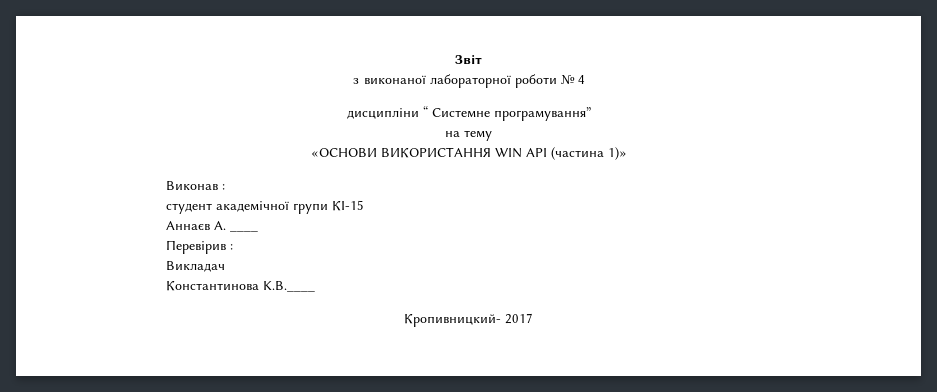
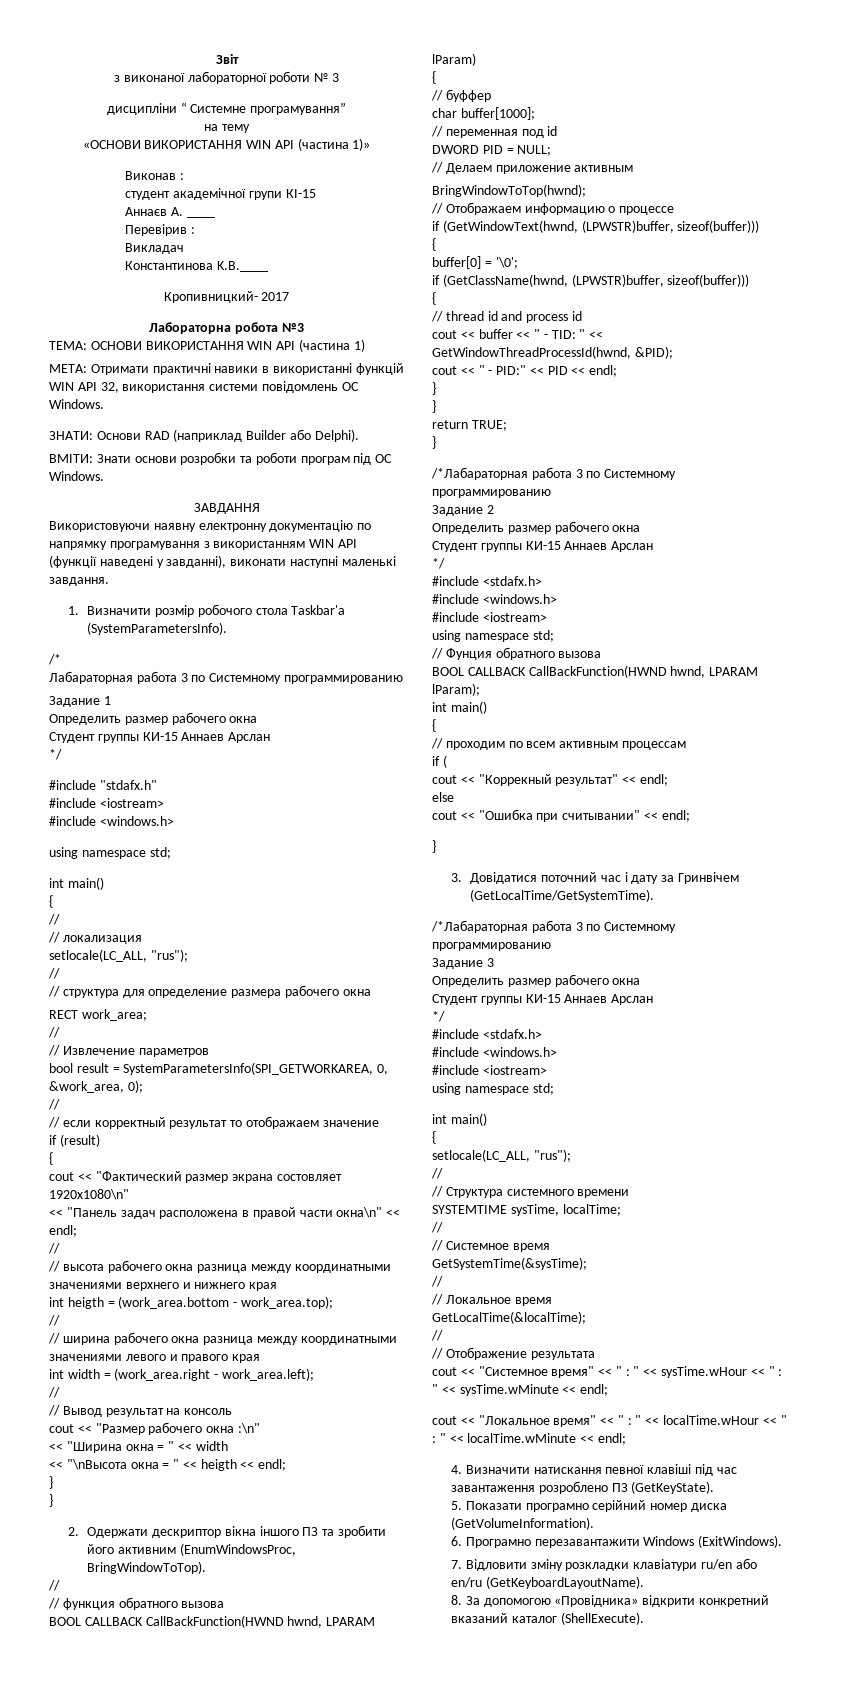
[577,75,585,84] 4 -> [331,73,339,82] 3
(533, 318) none -> [149,322,304,334] [49,339,365,352] [49,363,404,375] [49,381,359,393] [49,399,104,409] [49,429,359,442] [49,452,393,465] [49,471,104,481] [193,503,260,514] [49,520,372,532] [49,539,357,550] [49,555,396,568] [49,577,109,586] [68,604,346,617] [87,622,228,635] [48,654,61,665] [49,671,403,684] [49,696,111,707] [49,712,258,725] [49,732,271,743] [49,749,62,760] [49,780,157,790] [49,798,164,808] [49,816,174,826] [49,847,171,859] [49,877,104,890] [49,895,53,908] [48,914,60,925] [48,932,142,944] [49,949,188,962] [48,968,60,979] [48,985,371,998] [49,1009,147,1021] [48,1027,60,1038] [48,1045,209,1057] [49,1062,389,1075] [49,1080,143,1093] [48,1099,60,1110] [48,1116,379,1129] [49,1134,100,1147] [49,1152,53,1165] [49,1171,342,1183] [49,1189,129,1200] [49,1207,401,1219] [49,1225,77,1237] [48,1243,60,1254] [48,1260,391,1273] [49,1282,278,1291] [49,1296,333,1309] [48,1315,60,1326] [48,1332,397,1345] [49,1354,261,1363] [49,1368,314,1381] [48,1387,60,1398] [48,1405,233,1417] [49,1422,260,1435] [49,1441,228,1453] [49,1459,287,1471] [49,1476,53,1489] [49,1494,53,1507] [68,1525,386,1538] [87,1543,296,1556] [87,1561,207,1574] [48,1580,60,1591] [48,1597,225,1610] [49,1615,376,1628] [432,53,476,66] [432,71,436,84] [431,89,491,102] [432,107,535,120] [431,126,558,138] [432,145,552,156] [431,162,634,174] [432,184,586,197] [431,202,675,215] [432,220,760,233] [432,238,436,251] [432,256,518,269] [432,274,750,287] [432,292,436,305] [431,311,582,323] [432,329,604,339] [432,346,673,359] [432,365,618,377] [432,382,436,395] [432,400,436,413] [432,420,507,431] [432,436,436,449] [431,467,677,480] [432,489,551,498] [432,505,494,516] [432,521,641,534] [432,541,654,552] [432,558,445,569] [432,576,542,586] [432,594,557,604] [432,612,547,622] [432,630,554,642] [431,647,602,660] [432,665,759,678] [432,683,480,696] [432,701,487,714] [432,719,436,732] [431,738,686,750] [432,755,447,768] [432,774,668,786] [432,792,454,802] [432,809,690,822] [432,840,436,853] [451,872,739,884] [470,889,655,902] [431,920,677,933] [432,942,551,951] [432,958,494,969] [432,974,641,987] [432,994,654,1005] [432,1011,445,1022] [432,1029,542,1039] [432,1047,557,1057] [432,1065,547,1075] [432,1083,554,1095] [432,1113,487,1126] [432,1131,436,1144] [432,1149,571,1162] [431,1168,443,1179] [431,1186,630,1198] [432,1204,621,1216] [431,1222,443,1233] [431,1240,550,1252] [432,1257,587,1270] [431,1276,443,1287] [431,1294,552,1306] [432,1311,586,1324] [431,1330,443,1341] [431,1347,595,1360] [432,1366,783,1378] [432,1384,609,1396] [432,1415,787,1427] [432,1433,626,1445] [451,1464,737,1476] [451,1481,715,1494] [451,1500,728,1512] [451,1517,595,1530] [451,1535,783,1548] [451,1558,757,1571] [451,1576,644,1589] [451,1595,770,1607] [451,1612,644,1625] // Лабораторна робота №3 // ТЕМА: ОСНОВИ ВИКОРИСТАННЯ WIN API (частина 1) // МЕТА: Отримати практичні навики в використанні функцій WIN API 32, використання системи повідомлень ОС Windows. // ЗНАТИ: Основи RAD (наприклад Builder або Delphi). // ВМІТИ: Знати основи розробки та роботи програм під ОС Windows. // ЗАВДАННЯ // Використовуючи наявну електронну документацію по напрямку програмування з використанням WIN API (функції наведені у завданні), виконати наступні маленькі завдання. // 1. Визначити розмір робочого стола Тaskbar'а (SystemParametersInfo). // /* // Лабараторная работа 3 по Системному программированию // Задание 1 // Определить размер рабочего окна // Студент группы КИ-15 Аннаев Арслан // */ // #include "stdafx.h" // #include <iostream> // #include <windows.h> // using namespace std; // int main() // { // // // // локализация // setlocale(LC_ALL, "rus"); // // // // структура для определение размера рабочего окна // RECT work_area; // // // // Извлечение параметров // bool result = SystemParametersInfo(SPI_GETWORKAREA, 0, &work_area, 0); // // // // если корректный результат то отображаем значение // if (result) // { // cout << "Фактический размер экрана состовляет 1920x1080\n" // << "Панель задач расположена в правой части окна\n" << endl; // // // // высота рабочего окна разница между координатными значениями верхнего и нижнего края // int heigth = (work_area.bottom - work_area.top); // // // // ширина рабочего окна разница между координатными значениями левого и правого края // int width = (work_area.right - work_area.left); // // // // Вывод результат на консоль // cout << "Размер рабочего окна :\n" // << "Ширина окна = " << width // << "\nВысота окна = " << heigth << endl; // } // } // 2. Одержати дескриптор вікна іншого ПЗ та зробити його активним (EnumWindowsProc, BringWindowToTop). // // // // функция обратного вызова // BOOL CALLBACK CallBackFunction(HWND hwnd, LPARAM lParam) // { // // буффер // char buffer[1000]; // // переменная под id // DWORD PID = NULL; // // Делаем приложение активным // BringWindowToTop(hwnd); // // Отображаем информацию о процессе // if (GetWindowText(hwnd, (LPWSTR)buffer, sizeof(buffer))) // { // buffer[0] = '\0'; // if (GetClassName(hwnd, (LPWSTR)buffer, sizeof(buffer))) // { // // thread id and process id // cout << buffer << " - TID: " << GetWindowThreadProcessId(hwnd, &PID); // сout << " - PID:" << PID << endl; // } // } // return TRUE; // } // /*Лабараторная работа 3 по Системному программированию // Задание 2 // Определить размер рабочего окна // Студент группы КИ-15 Аннаев Арслан // */ // #include <stdafx.h> // #include <windows.h> // #include <iostream> // using namespace std; // // Фунция обратного вызова // BOOL CALLBACK CallBackFunction(HWND hwnd, LPARAM lParam); // int main() // { // // проходим по всем активным процессам // if ( // cout << "Коррекный результат" << endl; // else // cout << "Ошибка при считывании" << endl; // } // 3. Довідатися поточний час і дату за Гринвічем (GetLocalTime/GetSystemTime). // /*Лабараторная работа 3 по Системному программированию // Задание 3 // Определить размер рабочего окна // Студент группы КИ-15 Аннаев Арслан // */ // #include <stdafx.h> // #include <windows.h> // #include <iostream> // using namespace std; // int main() // { // setlocale(LC_ALL, "rus"); // // // // Структура системного времени // SYSTEMTIME sysTime, localTime; // // // // Системное время // GetSystemTime(&sysTime); // // // // Локальное время // GetLocalTime(&localTime); // // // // Отображение результата // cout << "Системное время" << " : " << sysTime.wHour << " : " << sysTime.wMinute << endl; // cout << "Локальное время" << " : " << localTime.wHour << " : " << localTime.wMinute << endl; // 4. Визначити натискання певної клавіші під час завантаження розроблено ПЗ (GetKeyState). // 5. Показати програмно серійний номер диска (GetVolumeInformation). // 6. Програмно перезавантажити Windows (ExitWindows). // 7. Відловити зміну розкладки клавіатури ru/en або en/ru (GetKeyboardLayoutName). // 8. За допомогою «Провідника» відкрити конкретний вказаний каталог (ShellExecute).

